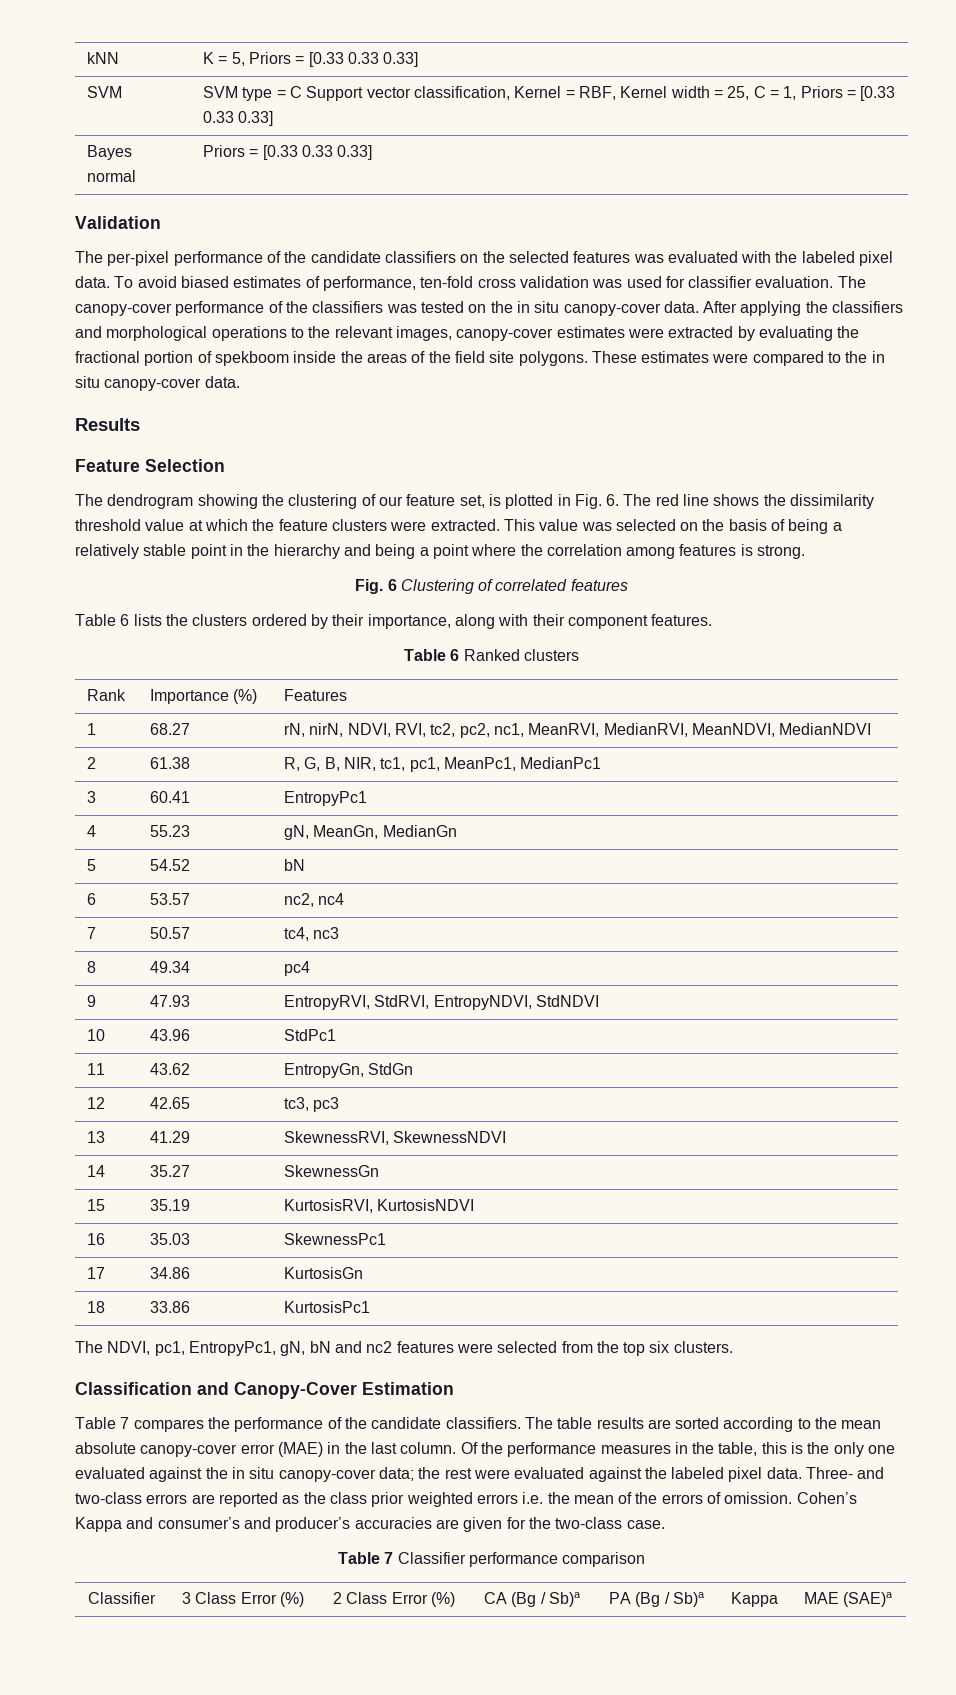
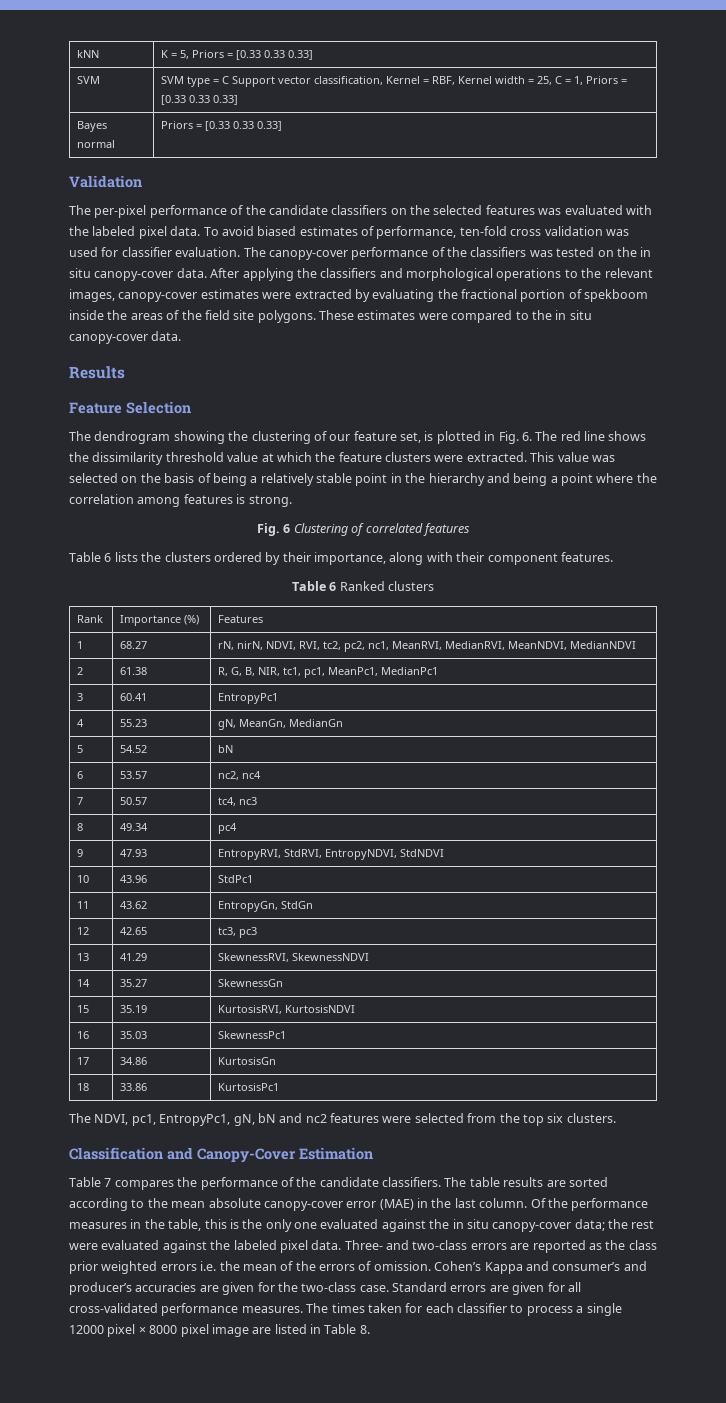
[337,1552,646,1567] [88,1592,156,1604] [182,1592,304,1607] [333,1592,455,1607] [484,1592,581,1607] [609,1592,705,1607] [731,1592,778,1607] [803,1592,894,1607] // Table 7 Classifier performance comparison // Classifier | 3 Class Error (%) | 2 Class Error (%) | CA (Bg / Sb)a | PA (Bg / Sb)a | Kappa | MAE (SAE)a -> [392,1282,581,1295] [69,1303,622,1316] [69,1324,370,1337] Standard errors are given for all cross-validated performance measures. The times taken for each classifier to process a single 12000 pixel × 8000 pixel image are listed in Table 8.

